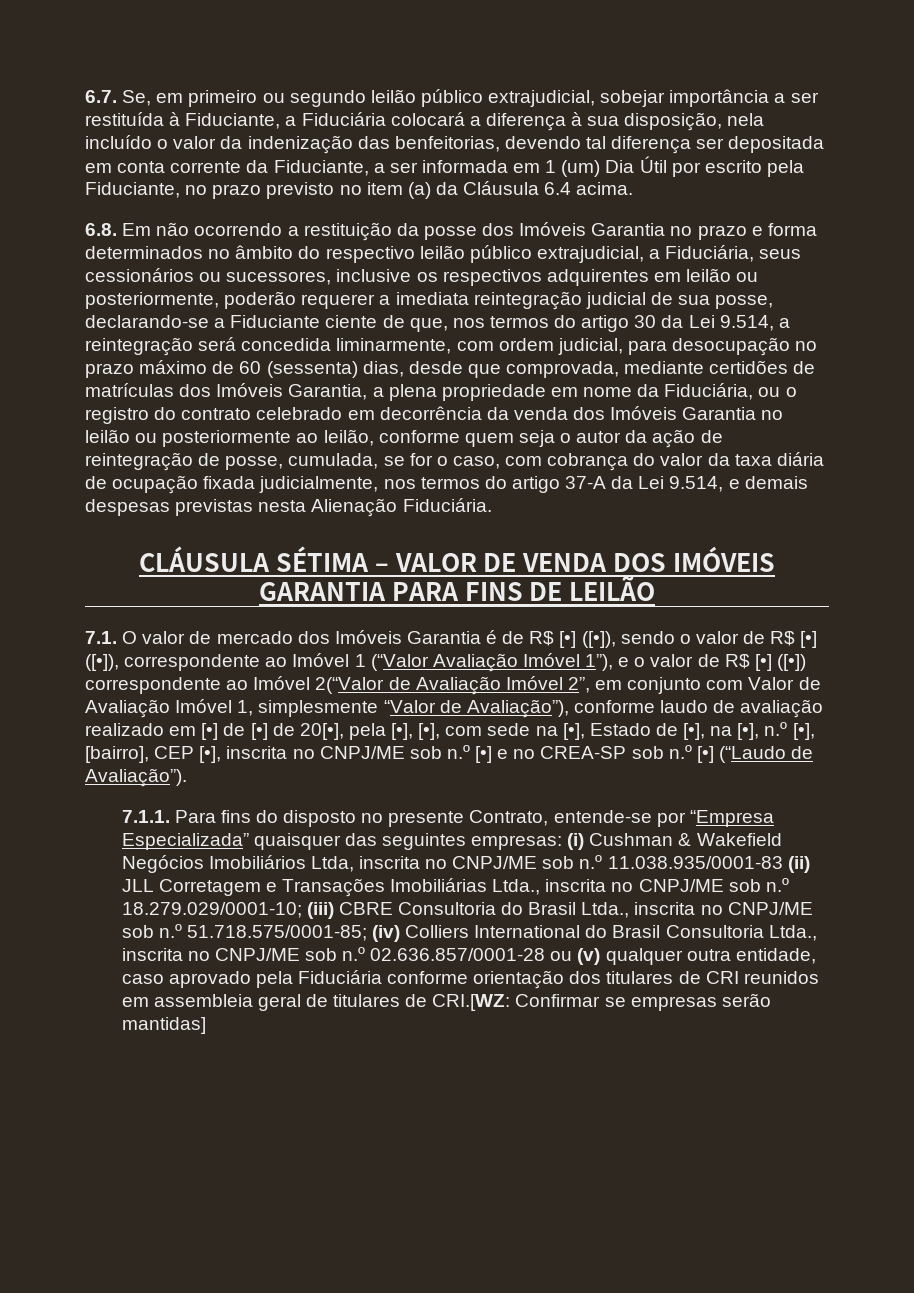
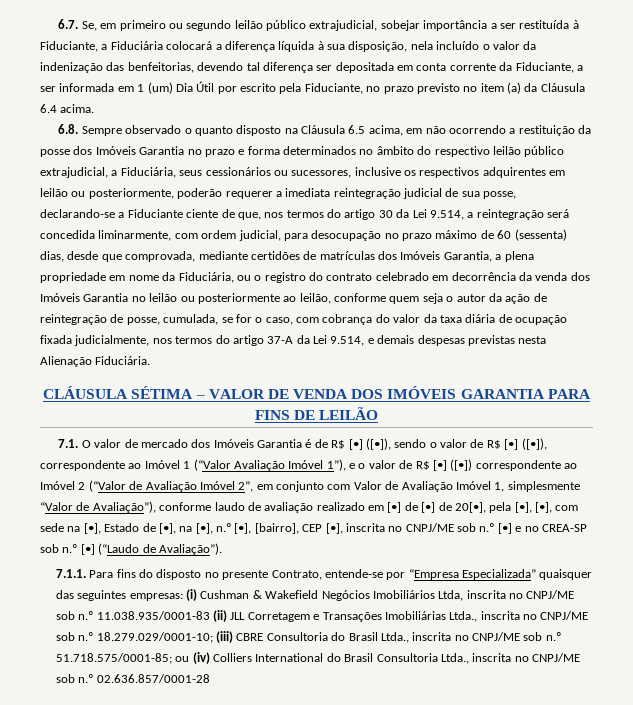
(566, 122) none -> [278,41,315,52] líquida
[122,223,152,236] Em -> [81,125,423,136] Sempre observado o quanto disposto na Cláusula 6.5 acima, em
[315,677,385,694] 2(“Valor -> [78,480,126,492] 2 (“Valor
(367, 933) none -> [175,656,190,662] ou
[550,948,816,965] [121,970,819,989] [121,993,771,1011] [121,1017,206,1034] ou (v) qualquer outra entidade, caso aprovado pela Fiduciária conforme orientação dos titulares de CRI reunidos em assembleia geral de titulares de CRI.[WZ: Confirmar se empresas serão mantidas] -> (210, 678) none

